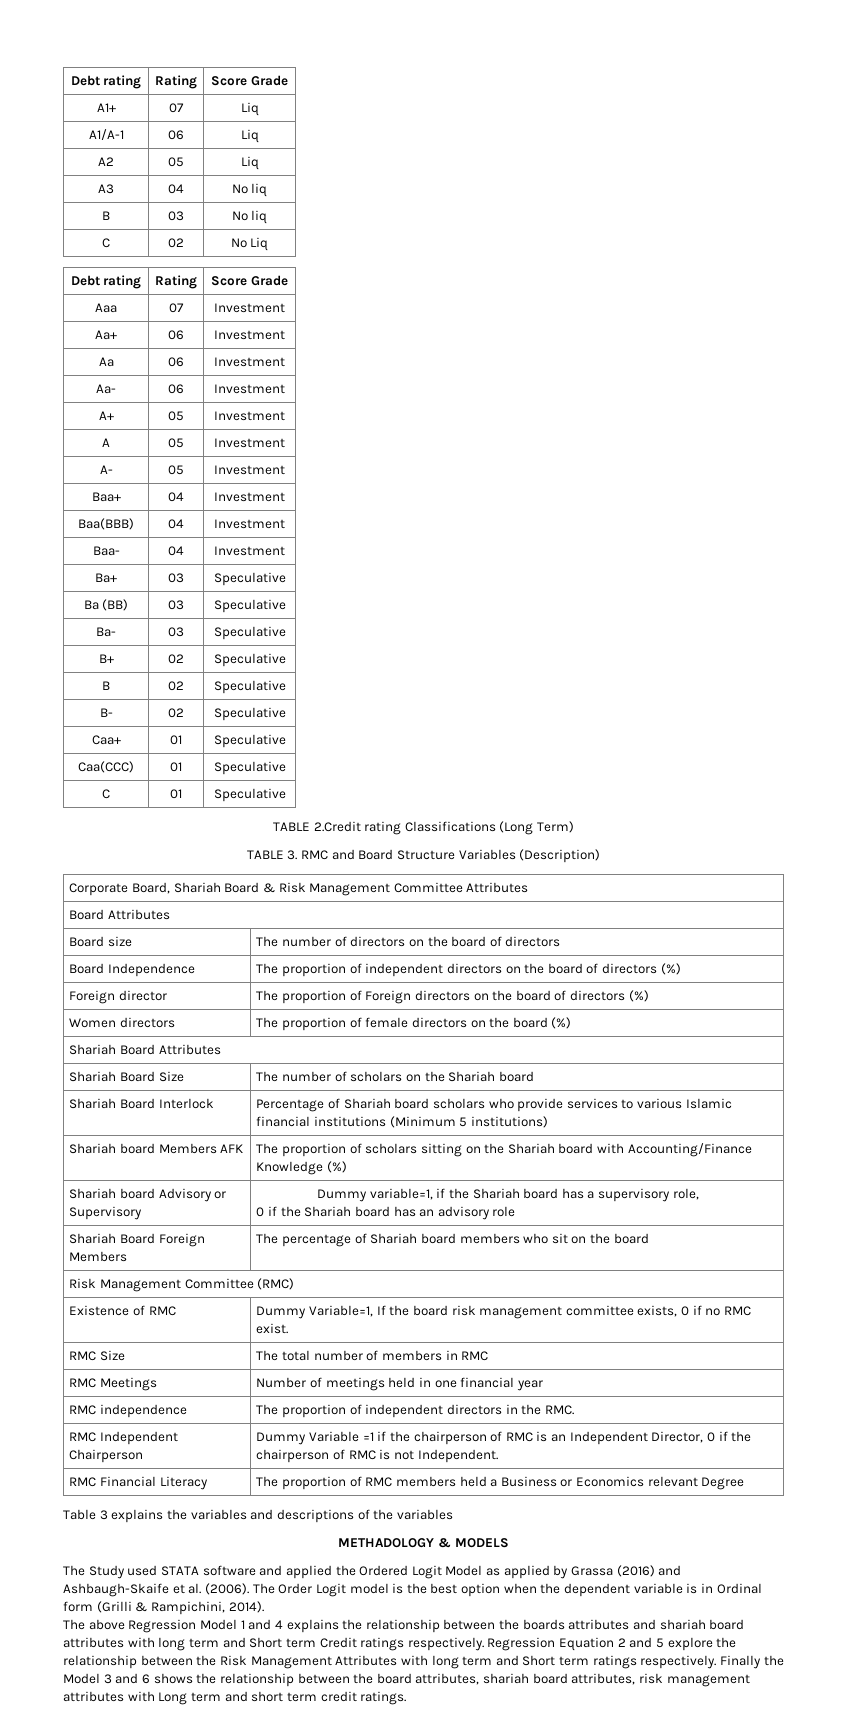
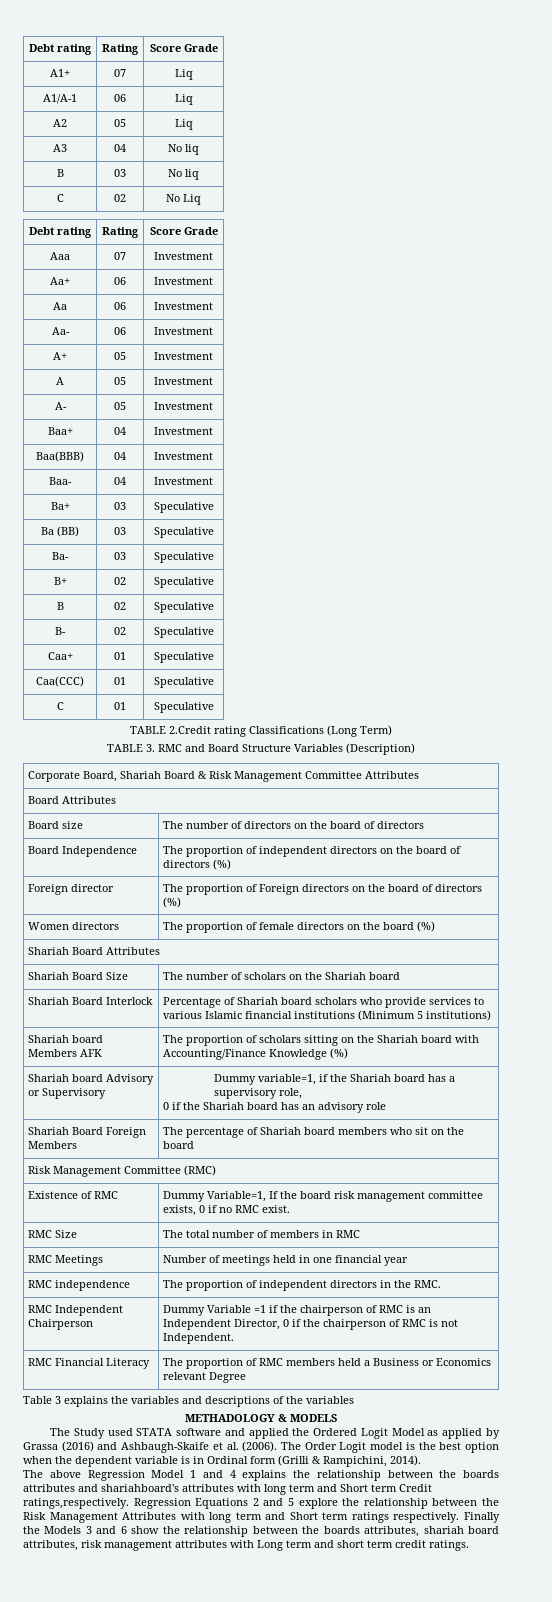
[659,1619,745,1630] shariah board -> [101,1484,179,1492] shariahboard's
[360,1637,615,1651] ratings respectively. Regression Equation -> [23,1498,249,1509] ratings,respectively. Regression Equations
[63,1673,100,1684] Model -> [44,1526,82,1534] Models
[153,1673,412,1687] shows the relationship between the board -> [131,1526,360,1537] show the relationship between the boards

